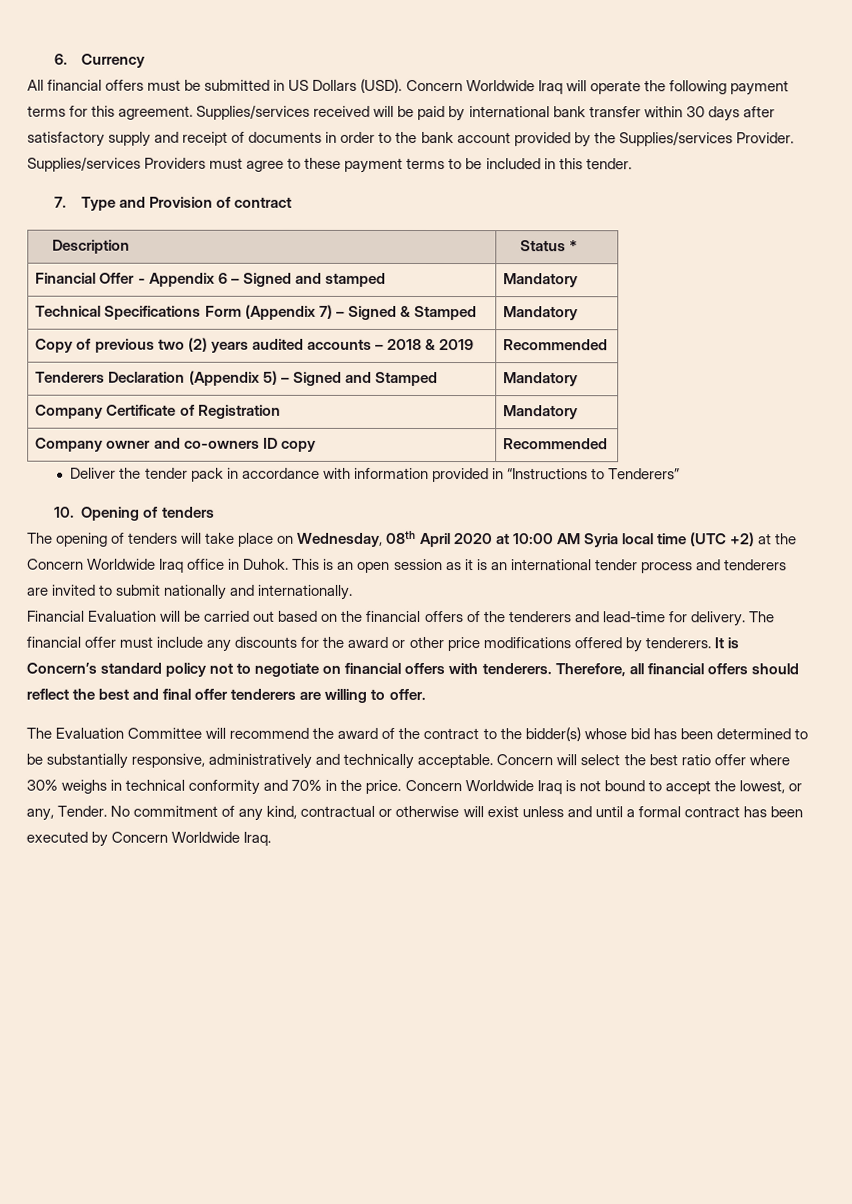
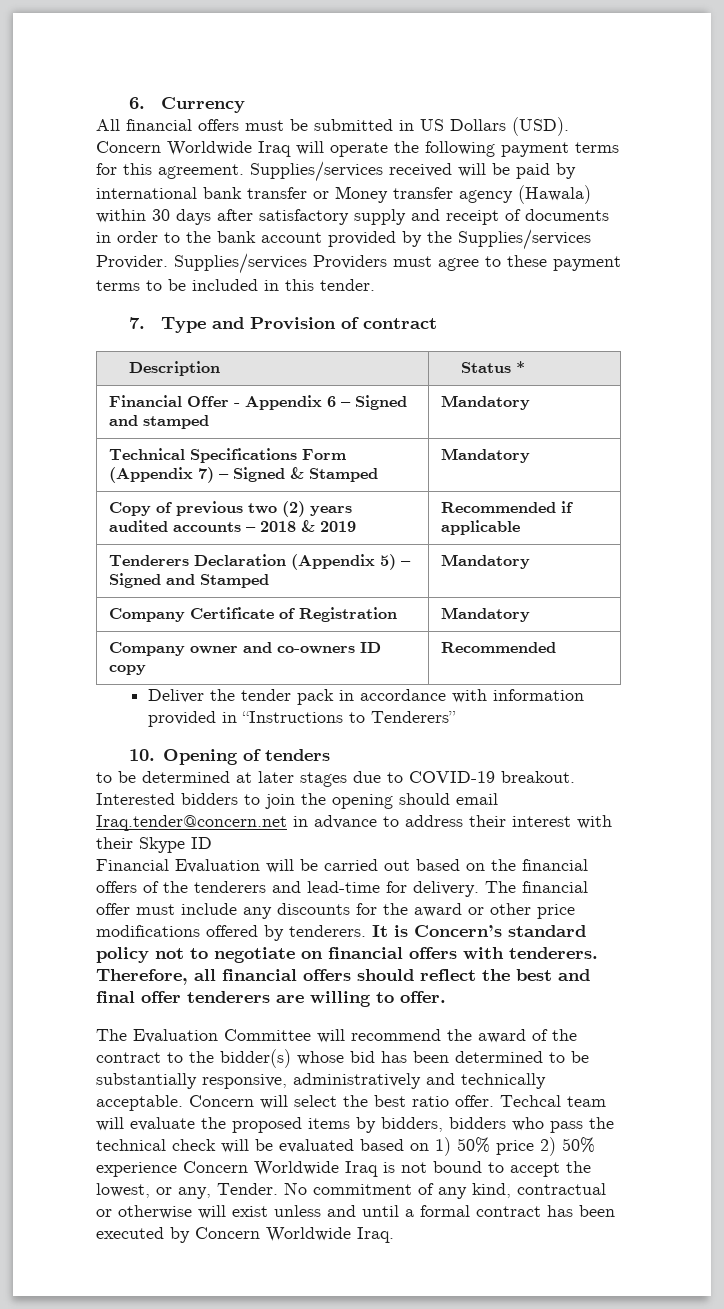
(641, 112) none -> [313,185,591,204] or Money transfer agency (Hawala)
(609, 345) none -> [561,501,574,513] [441,520,521,535] if applicable
[27,530,798,548] [27,558,787,574] [27,584,354,600] The opening of tenders will take place on Wednesday, 08th April 2020 at 10:00 AM Syria local time (UTC +2) at the Concern Worldwide Iraq office in Duhok. This is an open session as it is an international tender process and tenderers are invited to submit nationally and internationally. -> [96,771,575,787] [96,793,498,809] [96,815,612,831] [96,837,212,853] to be determined at later stages due to COVID-19 breakout. Interested bidders to join the opening should email Iraq.tender@concern.net in advance to address their interest with their Skype ID
[713,754,790,766] [26,779,402,795] offer where 30% weighs in technical conformity and 70% in the price. -> [455,1095,606,1107] [96,1117,614,1133] [96,1137,595,1156] [96,1162,177,1177] offer. Techcal team will evaluate the proposed items by bidders, bidders who pass the technical check will be evaluated based on 1) 50% price 2) 50% experience

